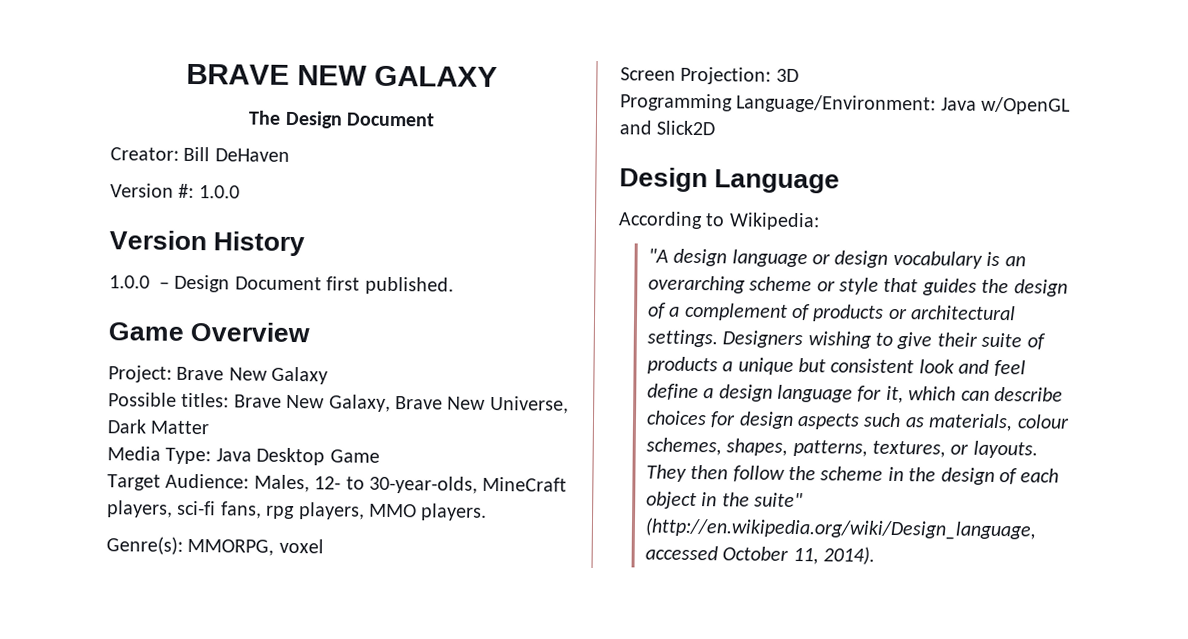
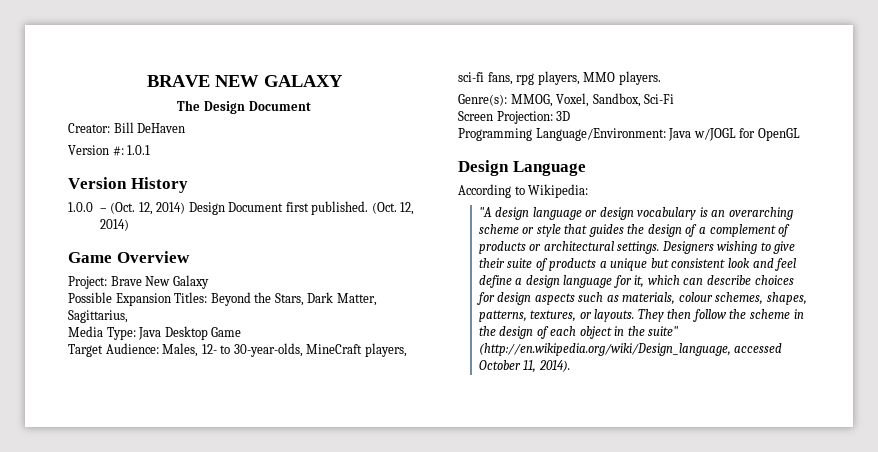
[198,185,240,199] 1.0.0 -> [127,145,151,155] 1.0.1
(170, 285) none -> [110,202,186,215] (Oct. 12, 2014)
(454, 285) none -> [371,202,415,215] [99,219,129,231] (Oct. 12, 2014)
[181,392,569,414] [107,419,210,435] titles: Brave New Galaxy, Brave New Universe, Dark Matter -> [115,292,377,306] [68,310,128,323] Expansion Titles: Beyond the Stars, Dark Matter, Sagittarius,
[187,538,324,556] MMORPG, voxel -> [510,93,675,107] MMOG, Voxel, Sandbox, Sci-Fi
[981,96,1072,115] [619,120,716,136] w/OpenGL and Slick2D -> [693,128,800,141] w/JOGL for OpenGL

